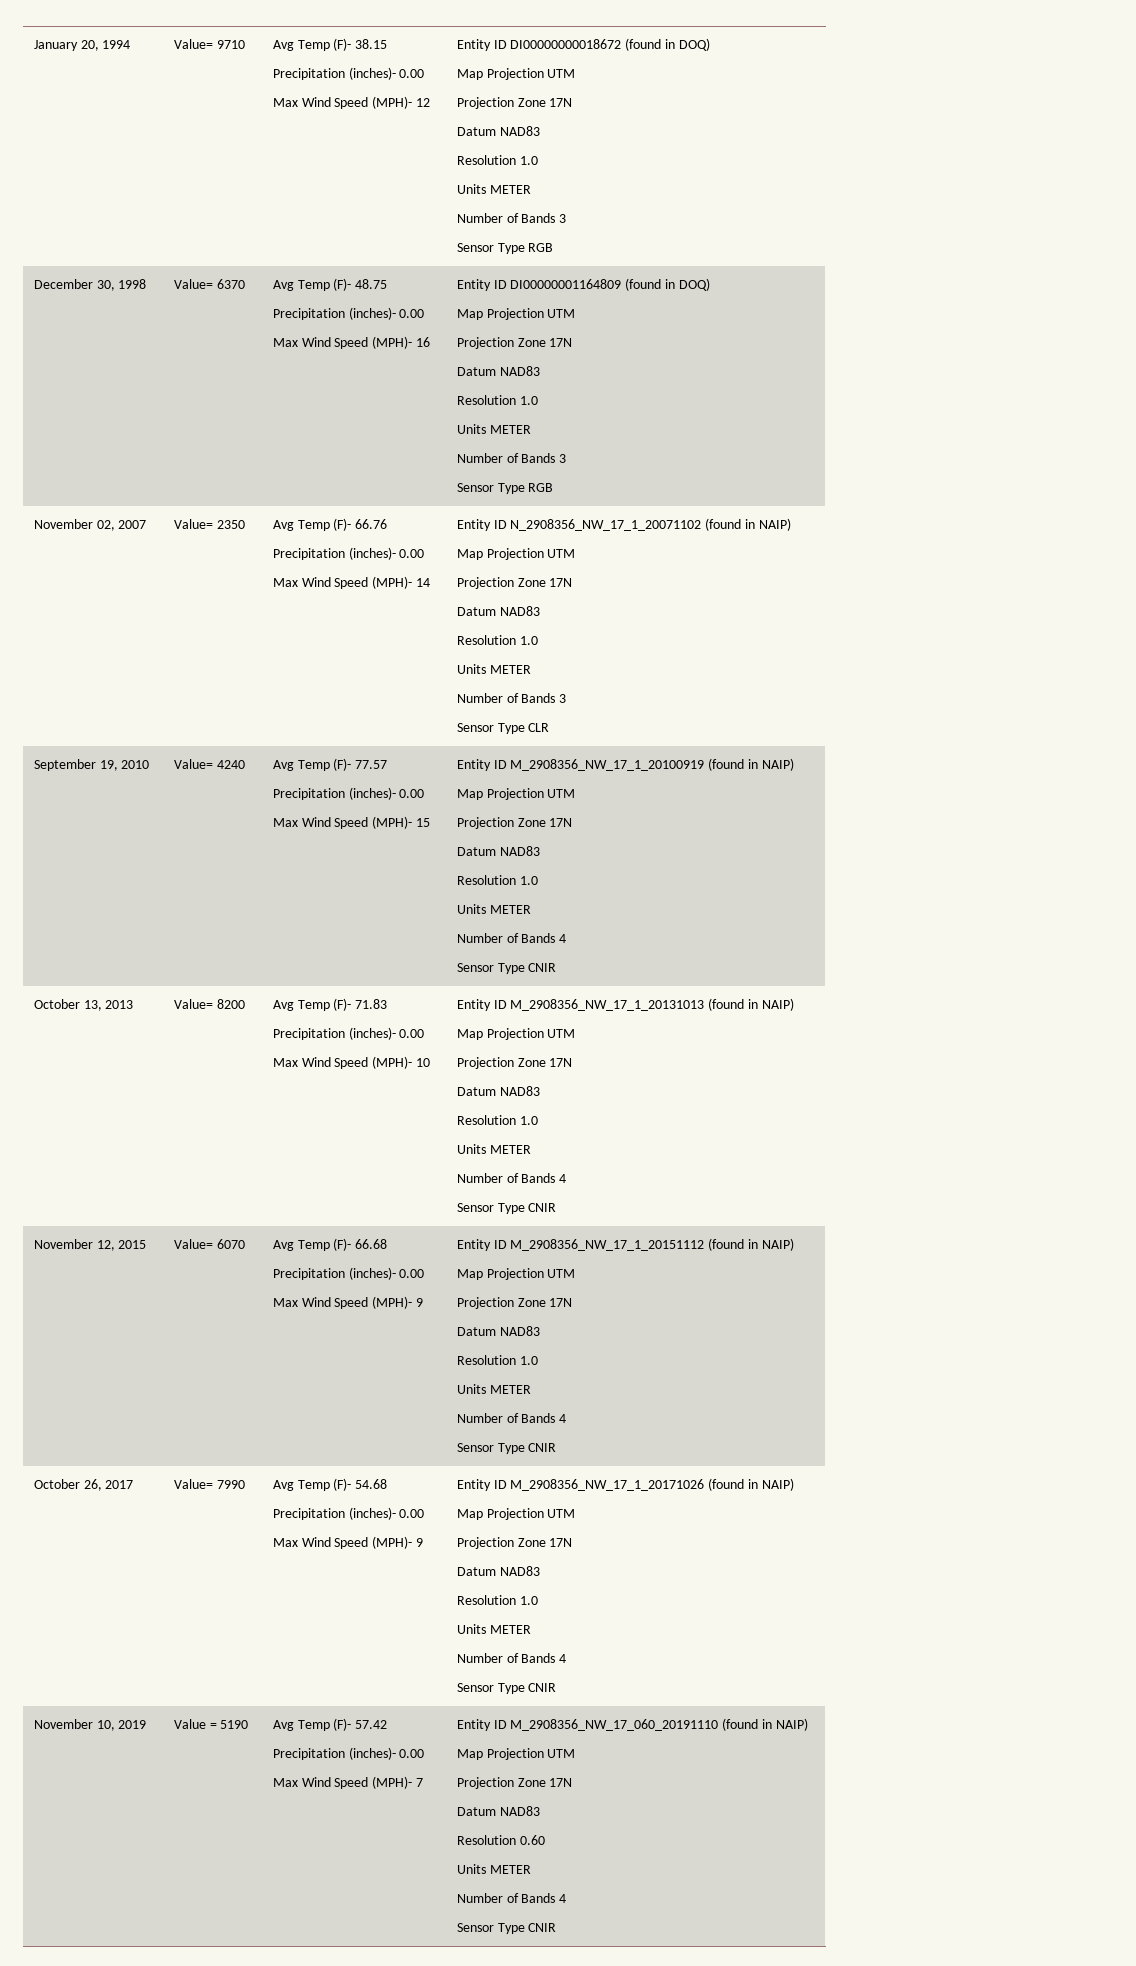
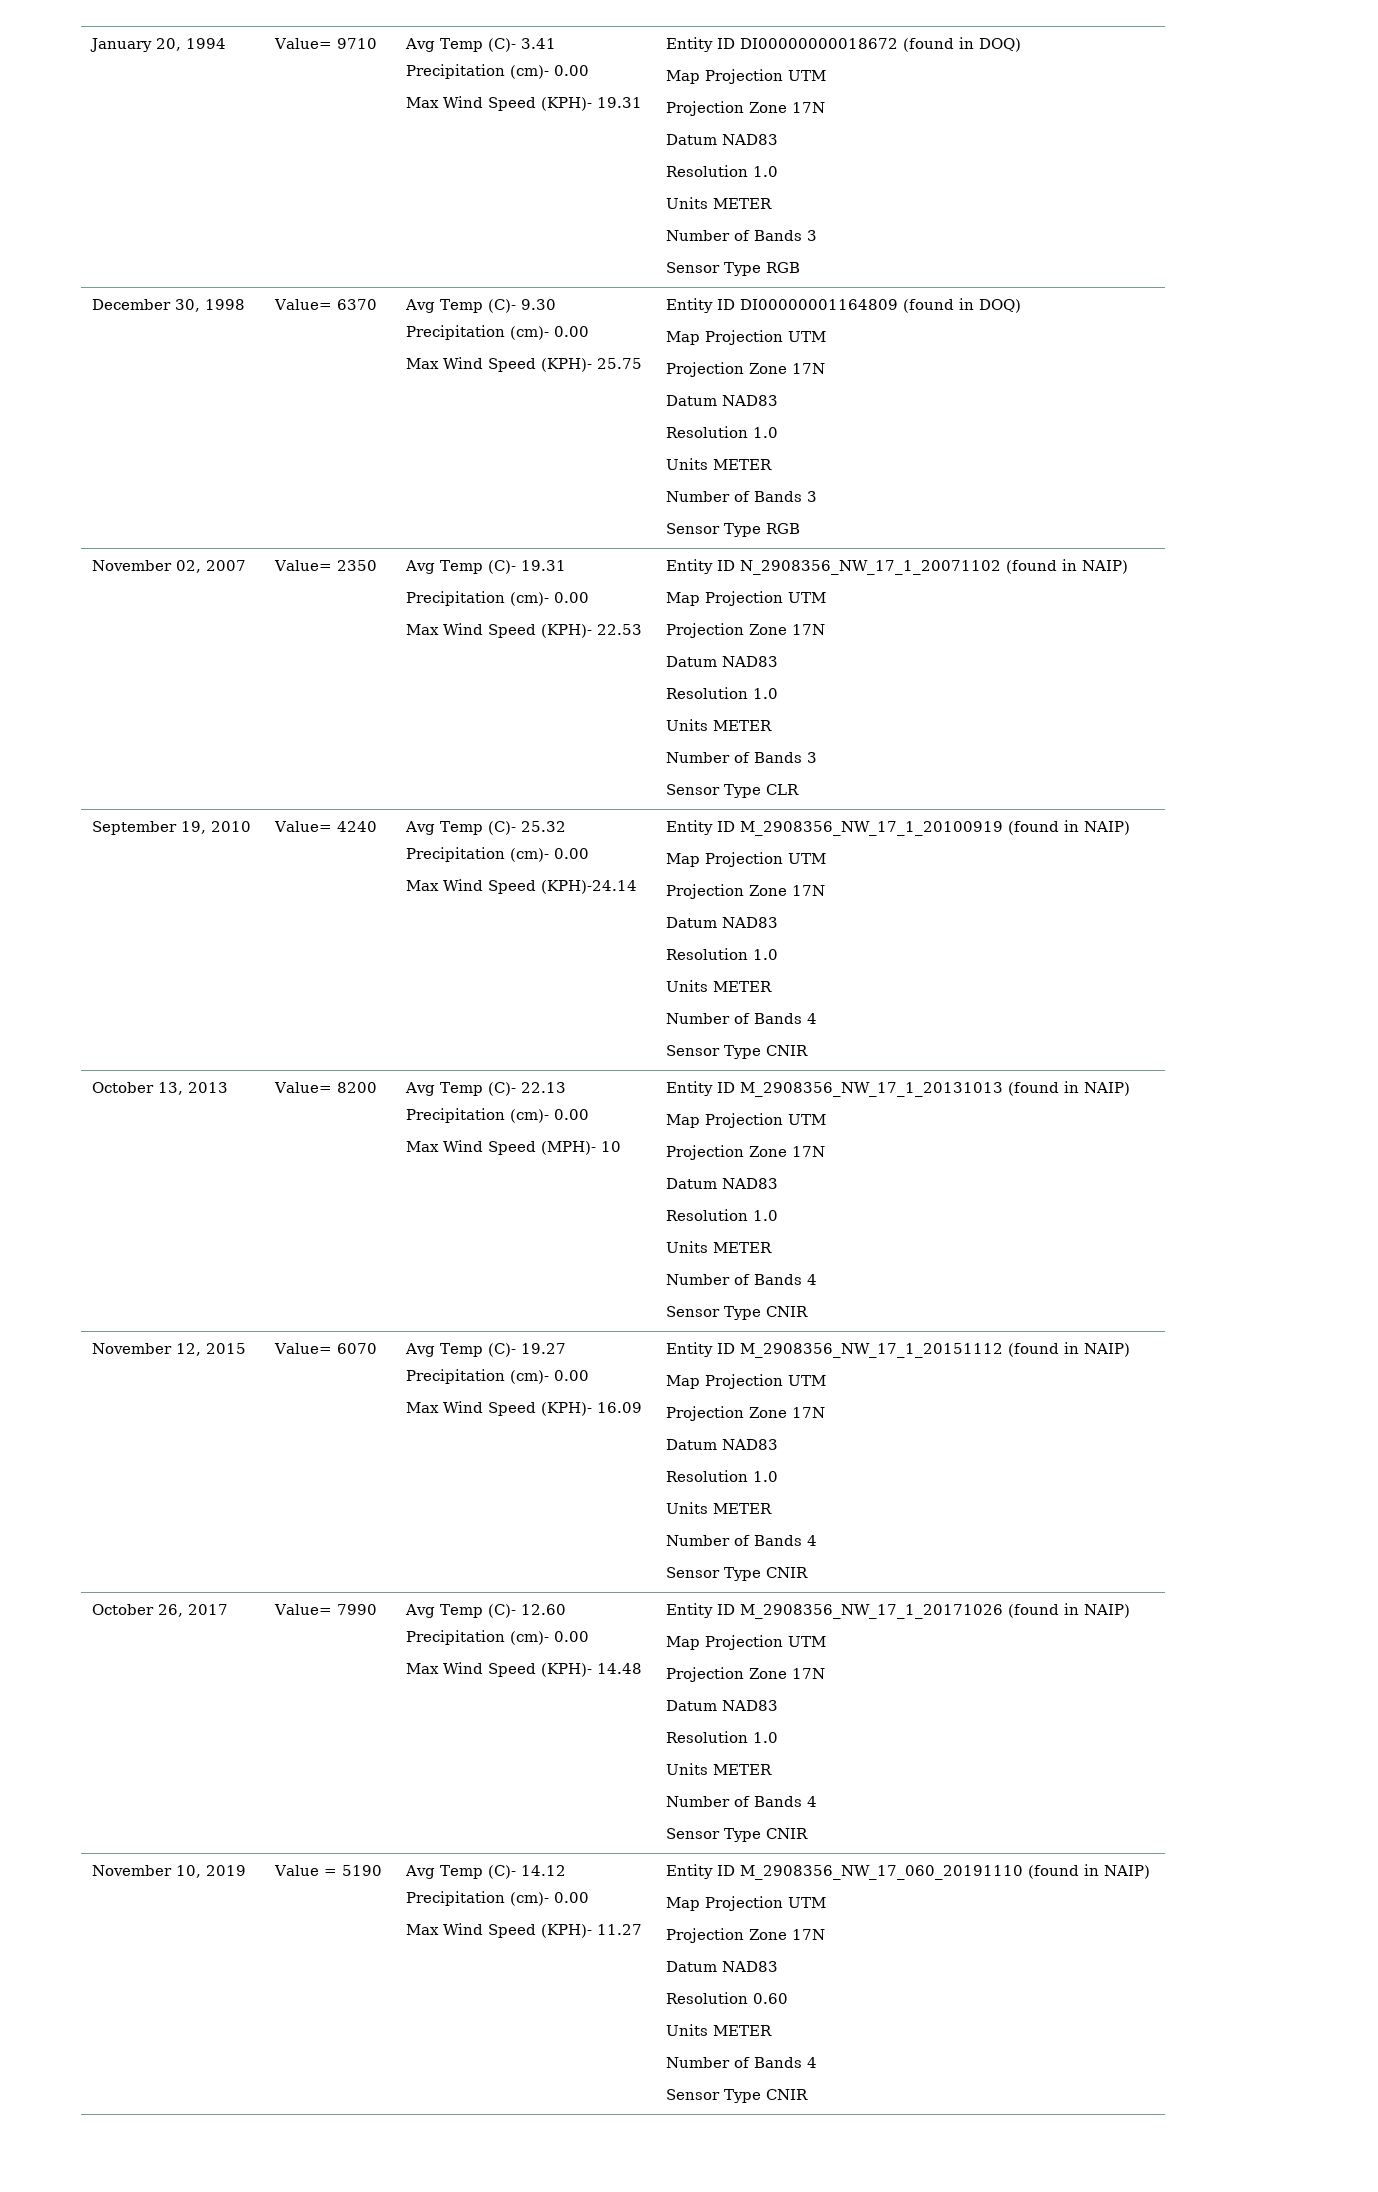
[333,38,388,51] [272,67,425,80] [272,96,430,109] (F)- 38.15 // Precipitation (inches)- 0.00 // Max Wind Speed (MPH)- 12 -> [488,38,557,52] [406,64,590,79] [406,96,643,111] (C)- 3.41 // Precipitation (cm)- 0.00 // Max Wind Speed (KPH)- 19.31
[333,278,388,291] [272,307,425,320] [272,336,430,349] (F)- 48.75 // Precipitation (inches)- 0.00 // Max Wind Speed (MPH)- 16 -> [488,299,557,313] [406,325,590,340] [406,357,643,372] (C)- 9.30 // Precipitation (cm)- 0.00 // Max Wind Speed (KPH)- 25.75
[333,518,388,531] [272,547,425,560] [272,576,430,589] (F)- 66.76 // Precipitation (inches)- 0.00 // Max Wind Speed (MPH)- 14 -> [488,560,567,574] [406,591,590,606] [406,623,643,638] (C)- 19.31 // Precipitation (cm)- 0.00 // Max Wind Speed (KPH)- 22.53
[333,758,388,771] [272,787,425,800] [272,816,430,829] (F)- 77.57 // Precipitation (inches)- 0.00 // Max Wind Speed (MPH)- 15 -> [488,821,567,835] [406,847,590,862] [406,879,638,894] (C)- 25.32 // Precipitation (cm)- 0.00 // Max Wind Speed (KPH)-24.14
[333,998,388,1011] [272,1027,396,1040] (F)- 71.83 // Precipitation (inches)- -> [488,1082,567,1096] [406,1108,550,1123] (C)- 22.13 // Precipitation (cm)-
[333,1238,388,1251] [272,1267,425,1280] [272,1296,423,1309] (F)- 66.68 // Precipitation (inches)- 0.00 // Max Wind Speed (MPH)- 9 -> [488,1343,567,1357] [406,1369,590,1384] [406,1401,643,1416] (C)- 19.27 // Precipitation (cm)- 0.00 // Max Wind Speed (KPH)- 16.09
[333,1478,388,1491] [272,1507,425,1520] [272,1536,423,1549] (F)- 54.68 // Precipitation (inches)- 0.00 // Max Wind Speed (MPH)- 9 -> [488,1604,567,1618] [406,1630,590,1645] [406,1662,643,1677] (C)- 12.60 // Precipitation (cm)- 0.00 // Max Wind Speed (KPH)- 14.48
[333,1718,388,1731] [272,1747,425,1760] [272,1776,423,1789] (F)- 57.42 // Precipitation (inches)- 0.00 // Max Wind Speed (MPH)- 7 -> [488,1865,567,1879] [406,1891,590,1906] [406,1923,643,1938] (C)- 14.12 // Precipitation (cm)- 0.00 // Max Wind Speed (KPH)- 11.27

